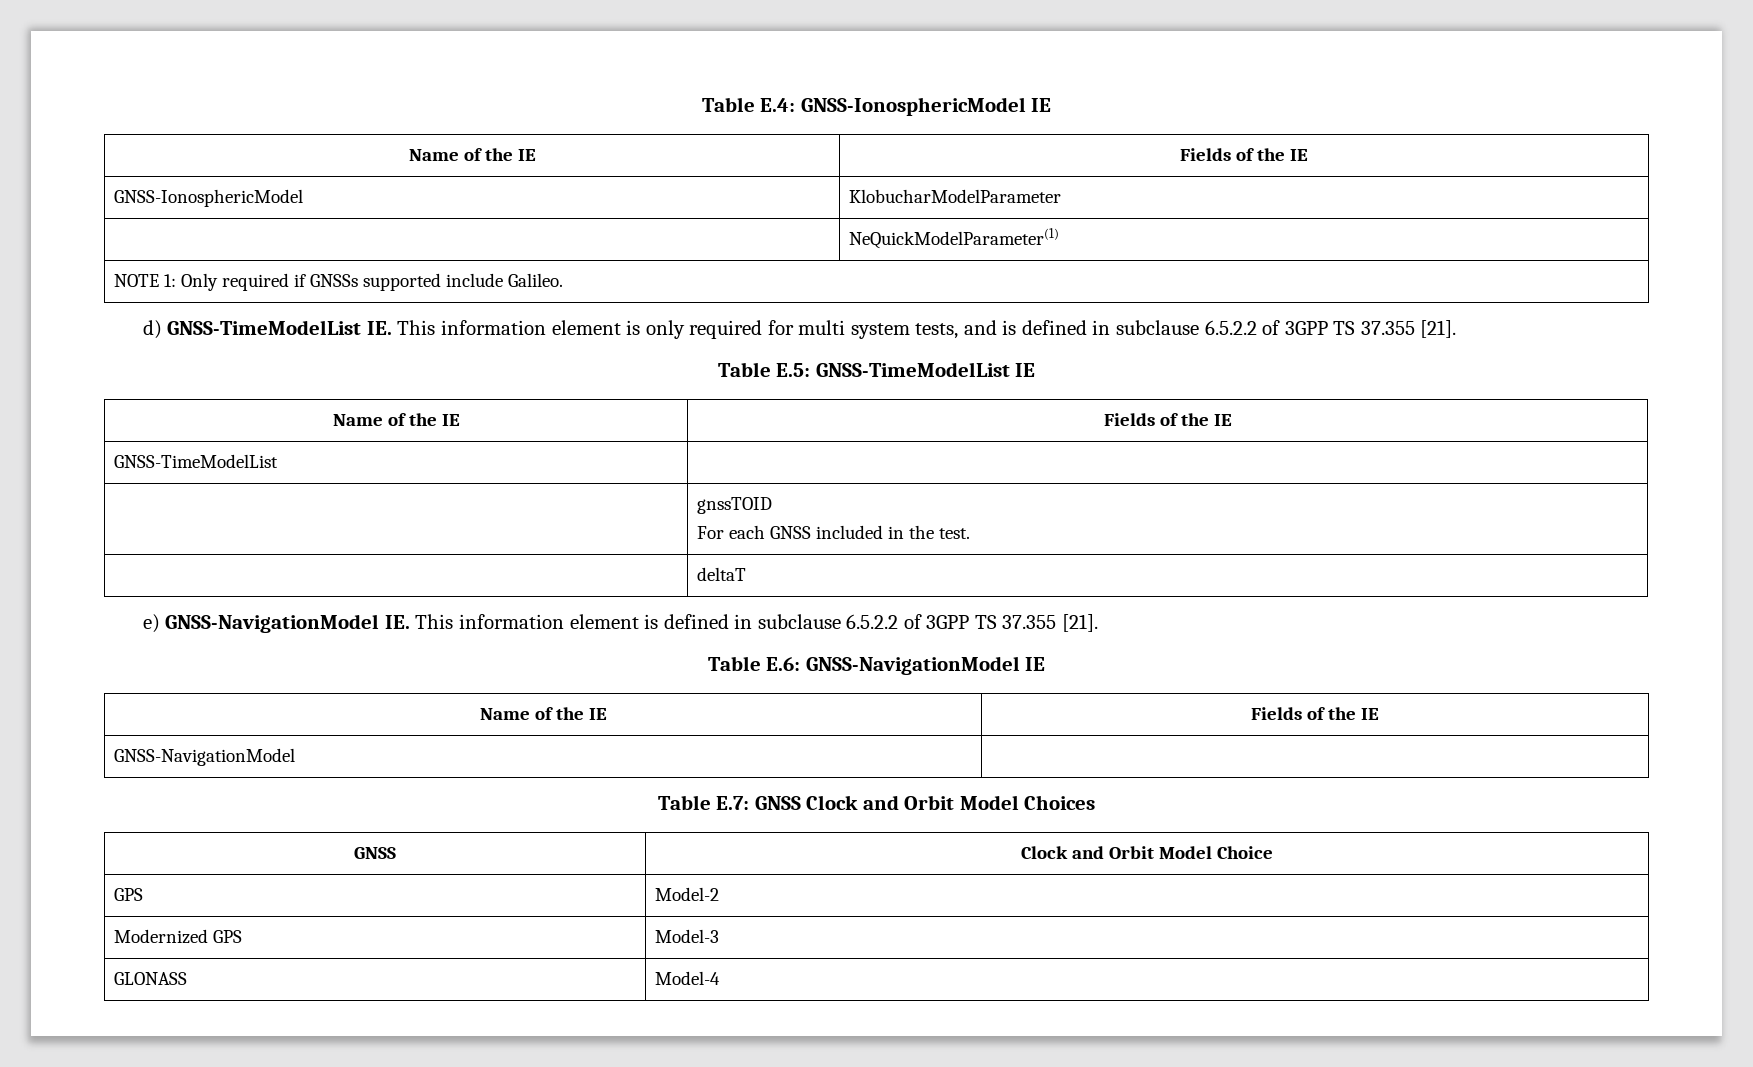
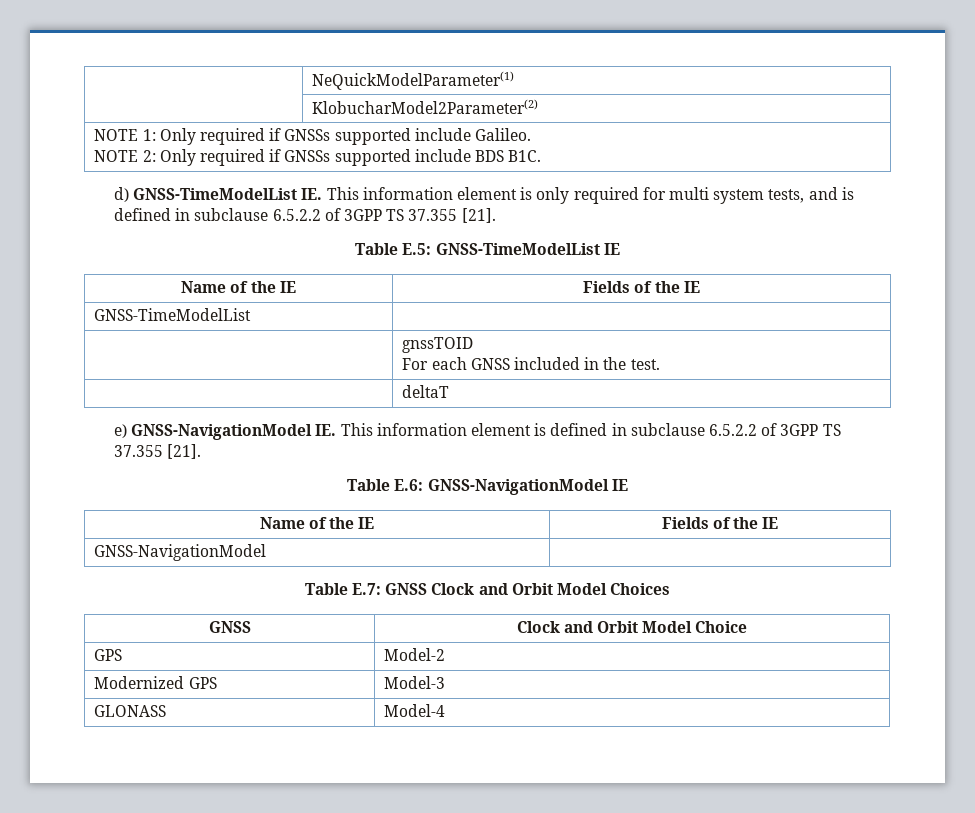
[701,97,1052,116] [408,148,536,161] [1180,148,1308,161] [114,189,304,207] [849,189,1062,203] [849,228,1060,249] Table E.4: GNSS-IonosphericModel IE // Name of the IE | Fields of the IE // GNSS-IonosphericModel | KlobucharModelParameter // | NeQuickModelParameter(1) -> [312,71,515,90] [312,99,539,114] | NeQuickModelParameter(1) // | KlobucharModel2Parameter(2)
(564, 280) none -> [94,149,542,166] // NOTE 2: Only required if GNSSs supported include BDS B1C.

